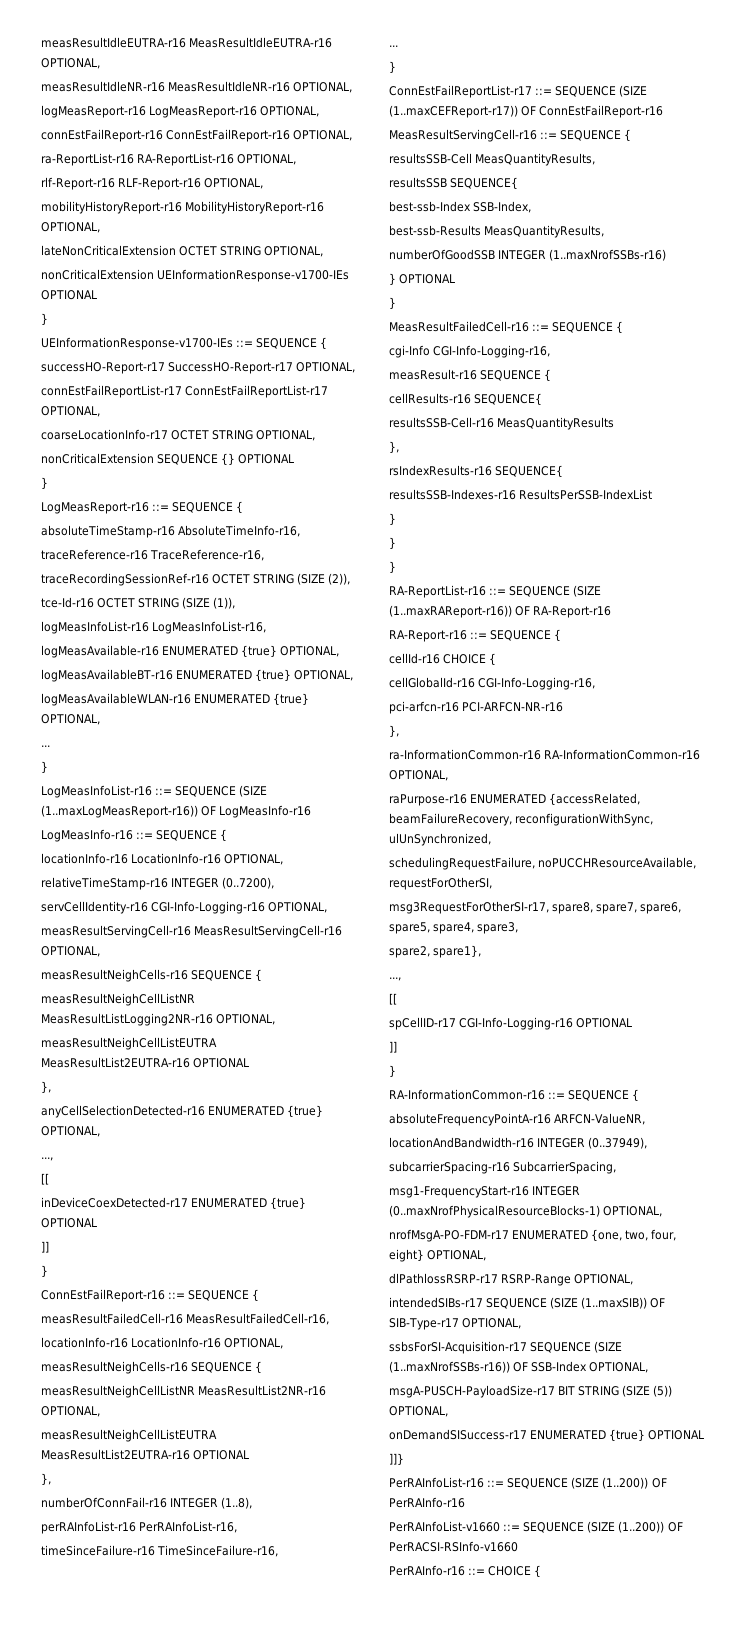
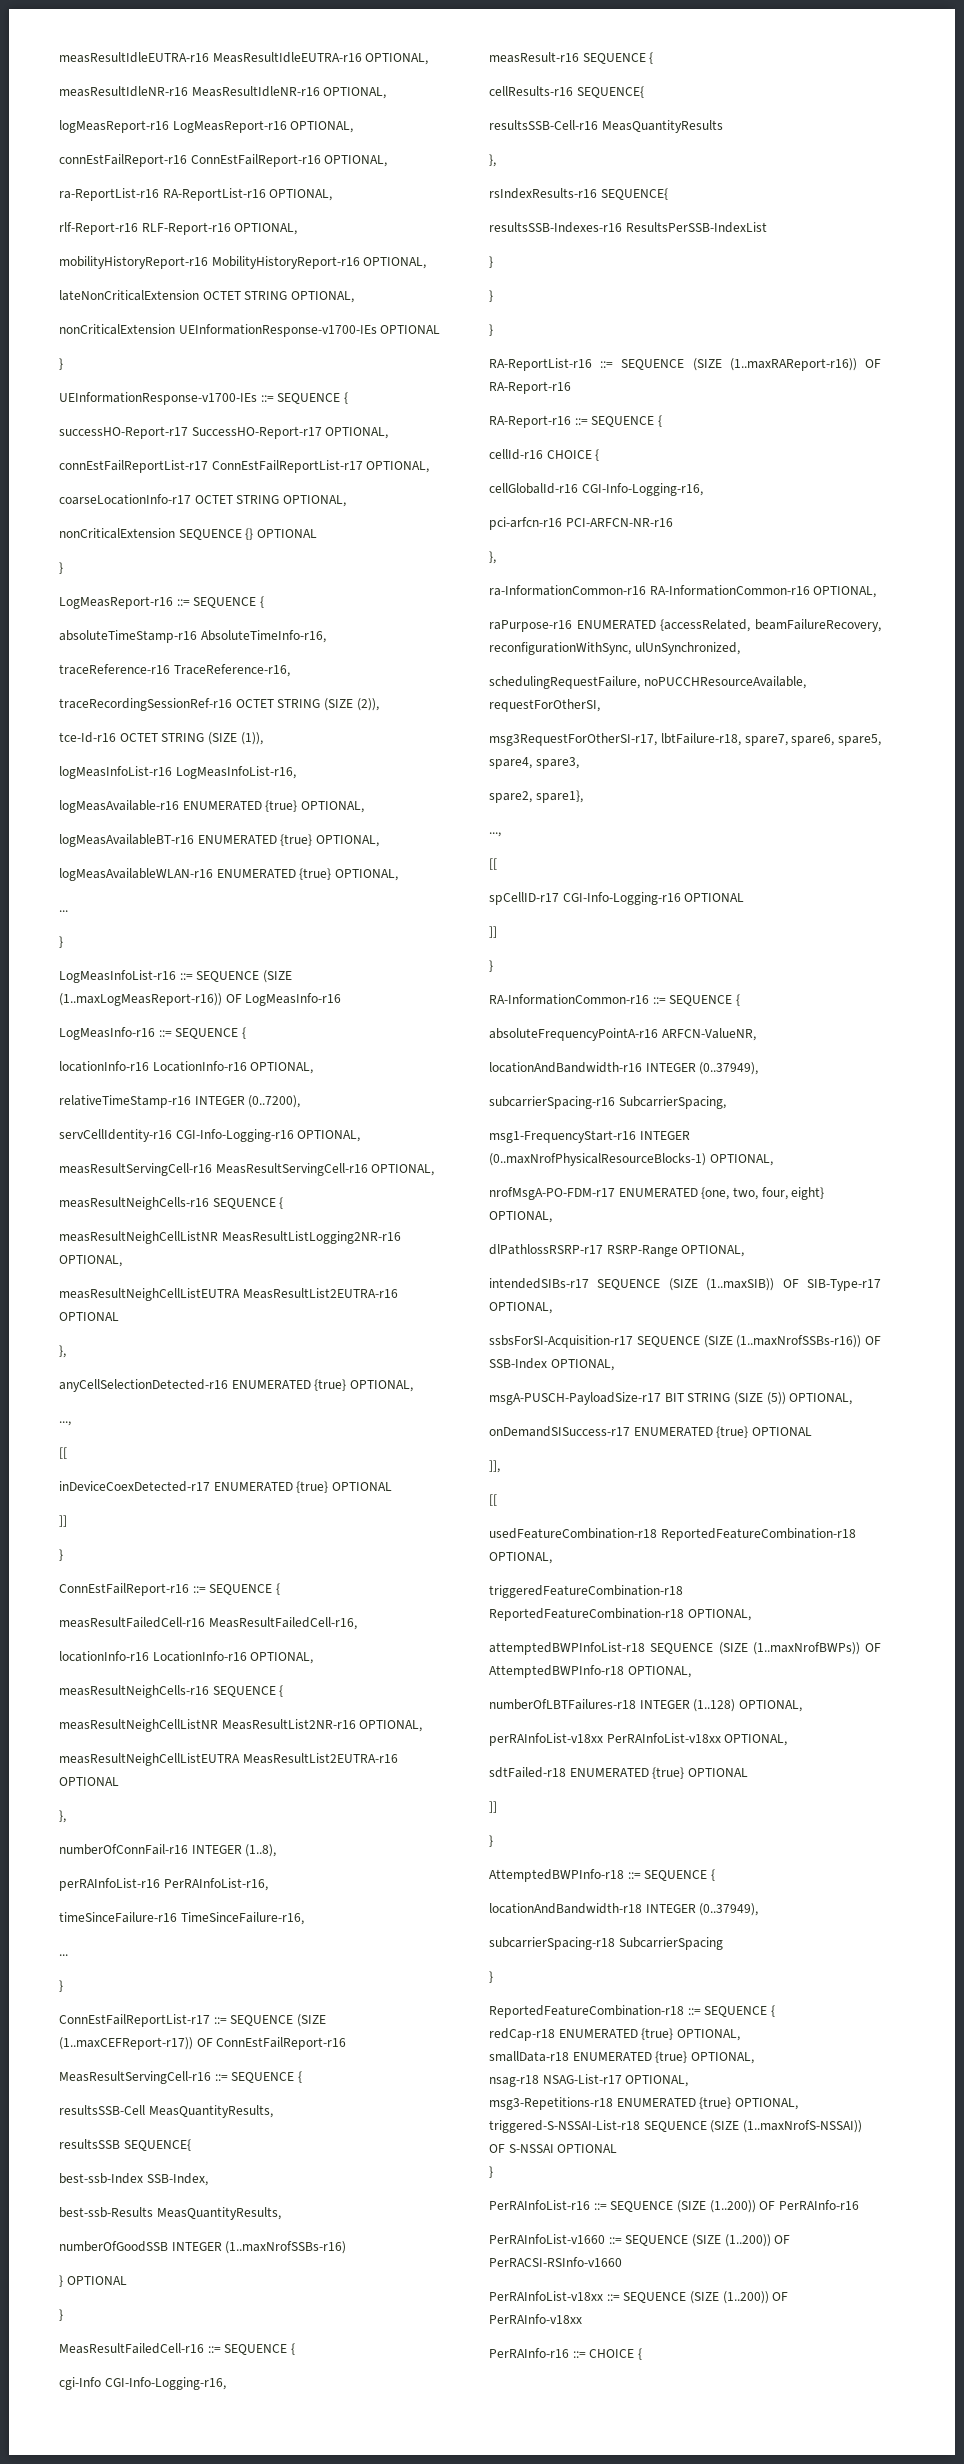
[552,902,594,914] spare8, -> [660,733,741,746] lbtFailure-r18,
[389,1453,404,1465] ]]} -> [489,1460,500,1473] [489,1494,497,1506] [489,1528,856,1541] [489,1552,552,1564] [489,1585,683,1598] [489,1608,751,1621] [489,1642,881,1655] [489,1665,691,1678] [489,1699,802,1712] [489,1733,788,1746] [489,1767,748,1779] [489,1801,497,1813] [489,1835,493,1847] [489,1869,715,1882] [489,1903,759,1916] [489,1937,723,1950] [489,1971,493,1983] [489,2005,775,2018] [489,2028,740,2041] [489,2051,754,2064] [489,2074,689,2087] [489,2097,798,2110] [489,2120,862,2133] [489,2144,618,2153] [489,2166,493,2178] ]], // [[ // usedFeatureCombination-r18 ReportedFeatureCombination-r18 OPTIONAL, // triggeredFeatureCombination-r18 ReportedFeatureCombination-r18 OPTIONAL, // attemptedBWPInfoList-r18 SEQUENCE (SIZE (1..maxNrofBWPs)) OF AttemptedBWPInfo-r18 OPTIONAL, // numberOfLBTFailures-r18 INTEGER (1..128) OPTIONAL, // perRAInfoList-v18xx PerRAInfoList-v18xx OPTIONAL, // sdtFailed-r18 ENUMERATED {true} OPTIONAL // ]] // } // AttemptedBWPInfo-r18 ::= SEQUENCE { // locationAndBandwidth-r18 INTEGER (0..37949), // subcarrierSpacing-r18 SubcarrierSpacing // } // ReportedFeatureCombination-r18 ::= SEQUENCE { // redCap-r18 ENUMERATED {true} OPTIONAL, // smallData-r18 ENUMERATED {true} OPTIONAL, // nsag-r18 NSAG-List-r17 OPTIONAL, // msg3-Repetitions-r18 ENUMERATED {true} OPTIONAL, triggered-S-NSSAI-List-r18 SEQUENCE (SIZE (1..maxNrofS-NSSAI)) OF S-NSSAI OPTIONAL // }
(518, 1546) none -> [489,2291,789,2304] [489,2314,582,2324] // PerRAInfoList-v18xx ::= SEQUENCE (SIZE (1..200)) OF PerRAInfo-v18xx

